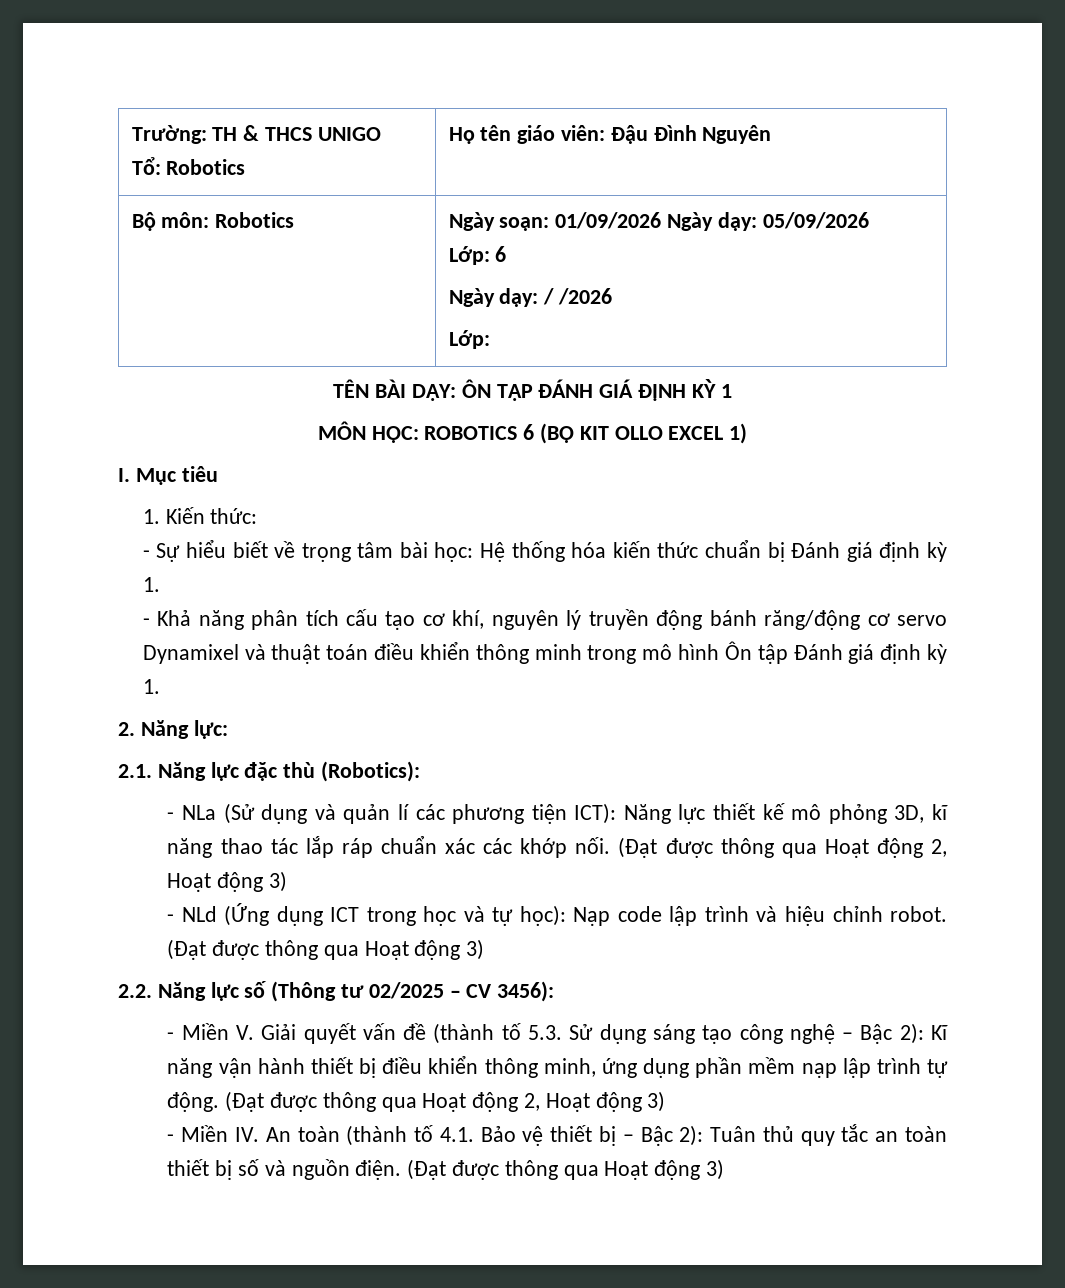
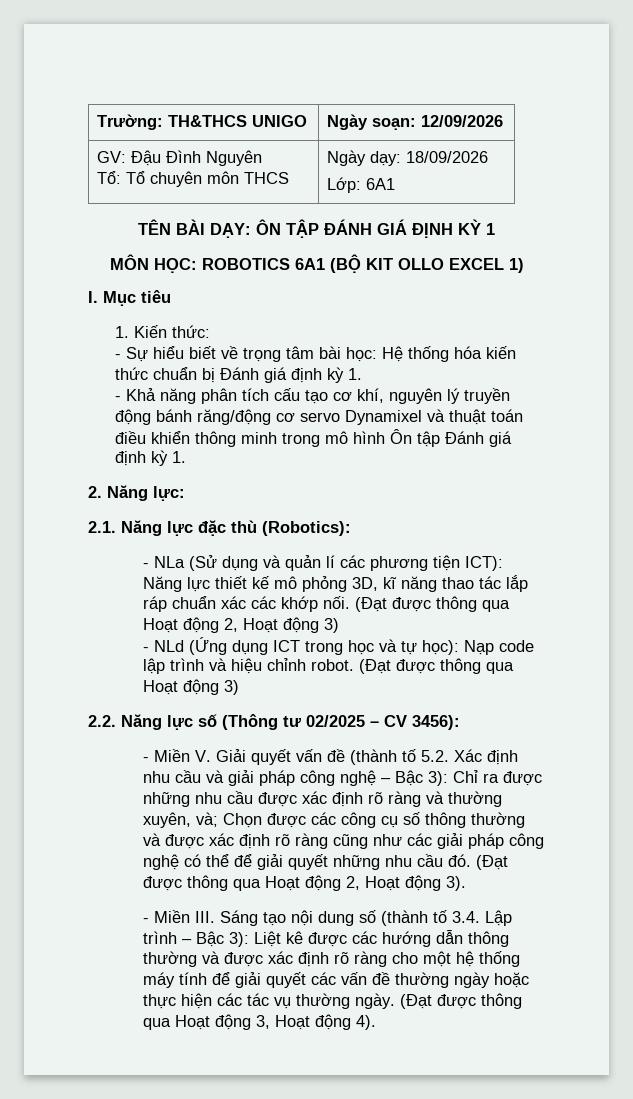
[212,125,381,141] [131,157,246,175] [448,125,772,144] [131,212,295,231] [448,212,869,231] [448,246,507,265] [448,288,612,307] [448,330,490,349] TH & THCS UNIGO // Tổ: Robotics | Họ tên giáo viên: Đậu Đình Nguyên // Bộ môn: Robotics | Ngày soạn: 01/09/2026 Ngày dạy: 05/09/2026 // Lớp: 6 // Ngày dạy: / /2026 // Lớp: -> [167,115,307,127] [326,114,503,130] [96,150,262,166] [96,171,289,187] [326,150,488,166] [326,177,395,193] TH&THCS UNIGO | Ngày soạn: 12/09/2026 // GV: Đậu Đình Nguyên // Tổ: Tổ chuyên môn THCS | Ngày dạy: 18/09/2026 // Lớp: 6A1
[523,424,535,440] 6 -> [294,258,325,270] 6A1
[528,1023,948,1044] [167,1056,948,1078] [167,1091,666,1112] [167,1124,947,1146] [167,1159,725,1180] 5.3. Sử dụng sáng tạo công nghệ – Bậc 2): Kĩ năng vận hành thiết bị điều khiển thông minh, ứng dụng phần mềm nạp lập trình tự động. (Đạt được thông qua Hoạt động 2, Hoạt động 3) // - Miền IV. An toàn (thành tố 4.1. Bảo vệ thiết bị – Bậc 2): Tuân thủ quy tắc an toàn thiết bị số và nguồn điện. (Đạt được thông qua Hoạt động 3) -> [420,749,518,765] [142,770,542,786] [142,791,502,807] [142,812,525,828] [142,833,544,849] [142,854,508,870] [142,875,466,891] [142,910,512,926] [142,930,509,947] [142,951,520,967] [142,972,529,988] [142,993,522,1009] [142,1014,376,1030] 5.2. Xác định nhu cầu và giải pháp công nghệ – Bậc 3): Chỉ ra được những nhu cầu được xác định rõ ràng và thường xuyên, và; Chọn được các công cụ số thông thường và được xác định rõ ràng cũng như các giải pháp công nghệ có thể để giải quyết những nhu cầu đó. (Đạt được thông qua Hoạt động 2, Hoạt động 3). // - Miền III. Sáng tạo nội dung số (thành tố 3.4. Lập trình – Bậc 3): Liệt kê được các hướng dẫn thông thường và được xác định rõ ràng cho một hệ thống máy tính để giải quyết các vấn đề thường ngày hoặc thực hiện các tác vụ thường ngày. (Đạt được thông qua Hoạt động 3, Hoạt động 4).

